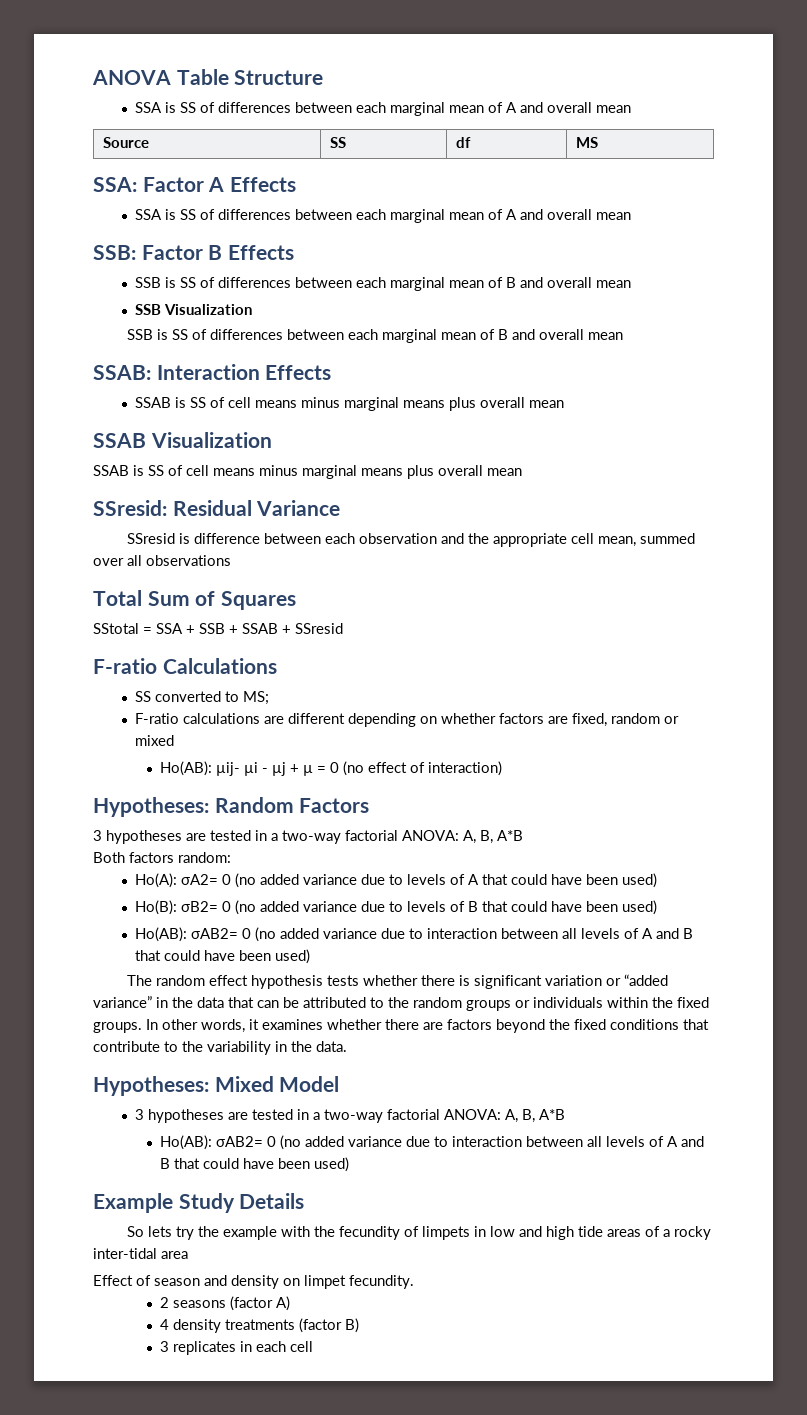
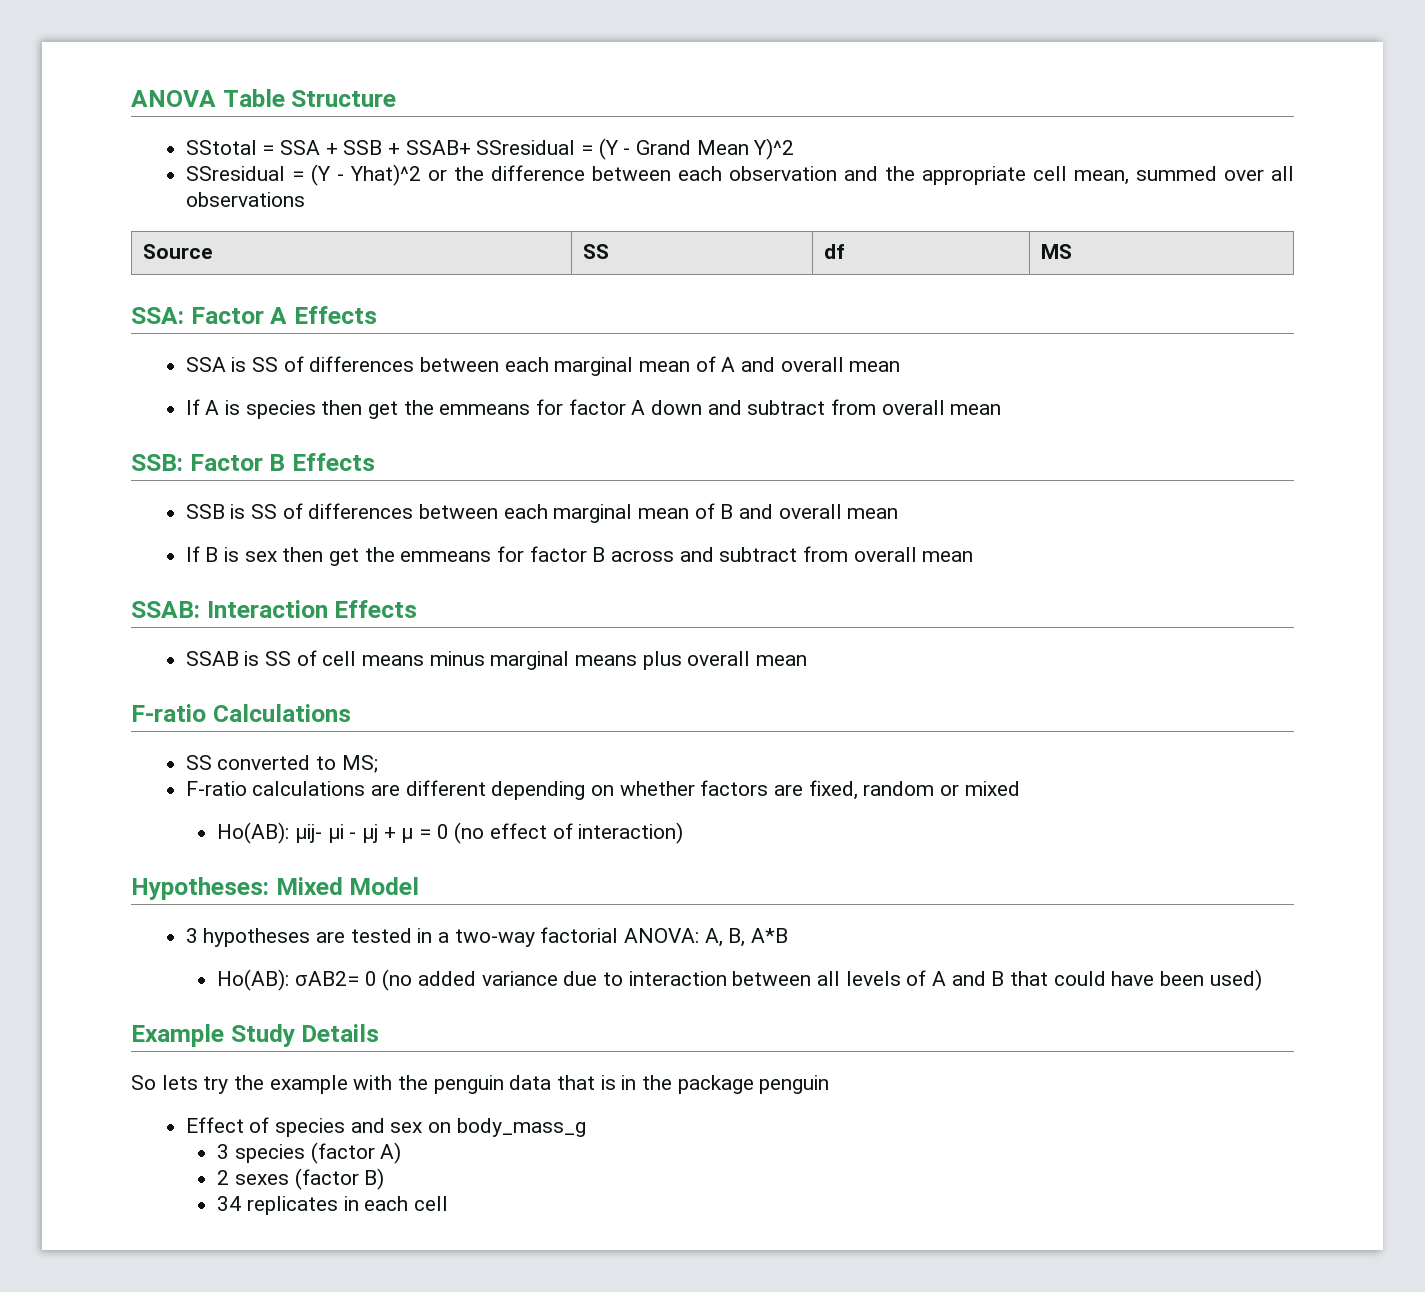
[134,102,631,116] SSA is SS of differences between each marginal mean of A and overall mean -> [185,138,795,160] [185,164,1295,186] [185,192,305,207] SStotal = SSA + SSB + SSAB+ SSresidual = (Y - Grand Mean Y)^2 // SSresidual = (Y - Yhat)^2 or the difference between each observation and the appropriate cell mean, summed over all observations
(631, 216) none -> [185,399,1002,419] // If A is species then get the emmeans for factor A down and subtract from overall mean
[134,304,252,315] [127,329,536,343] SSB Visualization // SSB is SS of differences between each marginal mean of B and -> [185,546,849,566] If B is sex then get the emmeans for factor B across and subtract from
[93,432,272,448] [93,465,522,479] [93,500,341,516] [127,533,696,547] [93,555,231,566] [93,590,296,610] [93,623,343,634] // SSAB Visualization // SSAB is SS of cell means minus marginal means plus overall mean // SSresid: Residual Variance // SSresid is difference between each observation and the appropriate cell mean, summed over all observations // Total Sum of Squares // SStotal = SSA + SSB + SSAB + SSresid -> (808, 660) none
[93,797,370,817] [93,830,523,844] [93,852,231,863] [134,873,657,888] [134,900,657,915] [134,927,693,942] [134,949,310,964] [127,974,669,989] [93,996,709,1011] [93,1019,709,1033] [93,1041,347,1055] // Hypotheses: Random Factors // 3 hypotheses are tested in a two-way factorial ANOVA: A, B, A*B // Both factors random: // Ho(A): σA2= 0 (no added variance due to levels of A that could have been used) // Ho(B): σB2= 0 (no added variance due to levels of B that could have been used) // Ho(AB): σAB2= 0 (no added variance due to interaction between all levels of A and B that could have been used) // The random effect hypothesis tests whether there is significant variation or “added variance” in the data that can be attributed to the random groups or individuals within the fixed groups. In other words, it examines whether there are factors beyond the fixed conditions that contribute to the variability in the data. -> (684, 833) none
[339,1226,712,1240] [93,1248,188,1259] [93,1275,414,1289] [160,1297,227,1308] fecundity of limpets in low and high tide areas of a rocky inter-tidal area // Effect of season and density on limpet fecundity. // 2 seasons -> [433,1075,830,1094] [185,1117,586,1137] [217,1144,305,1163] penguin data that is in the package penguin // Effect of species and sex on body_mass_g // 3 species
[160,1319,296,1333] 4 density treatments -> [217,1170,289,1185] 2 sexes
[160,1341,170,1352] 3 -> [217,1196,242,1211] 34

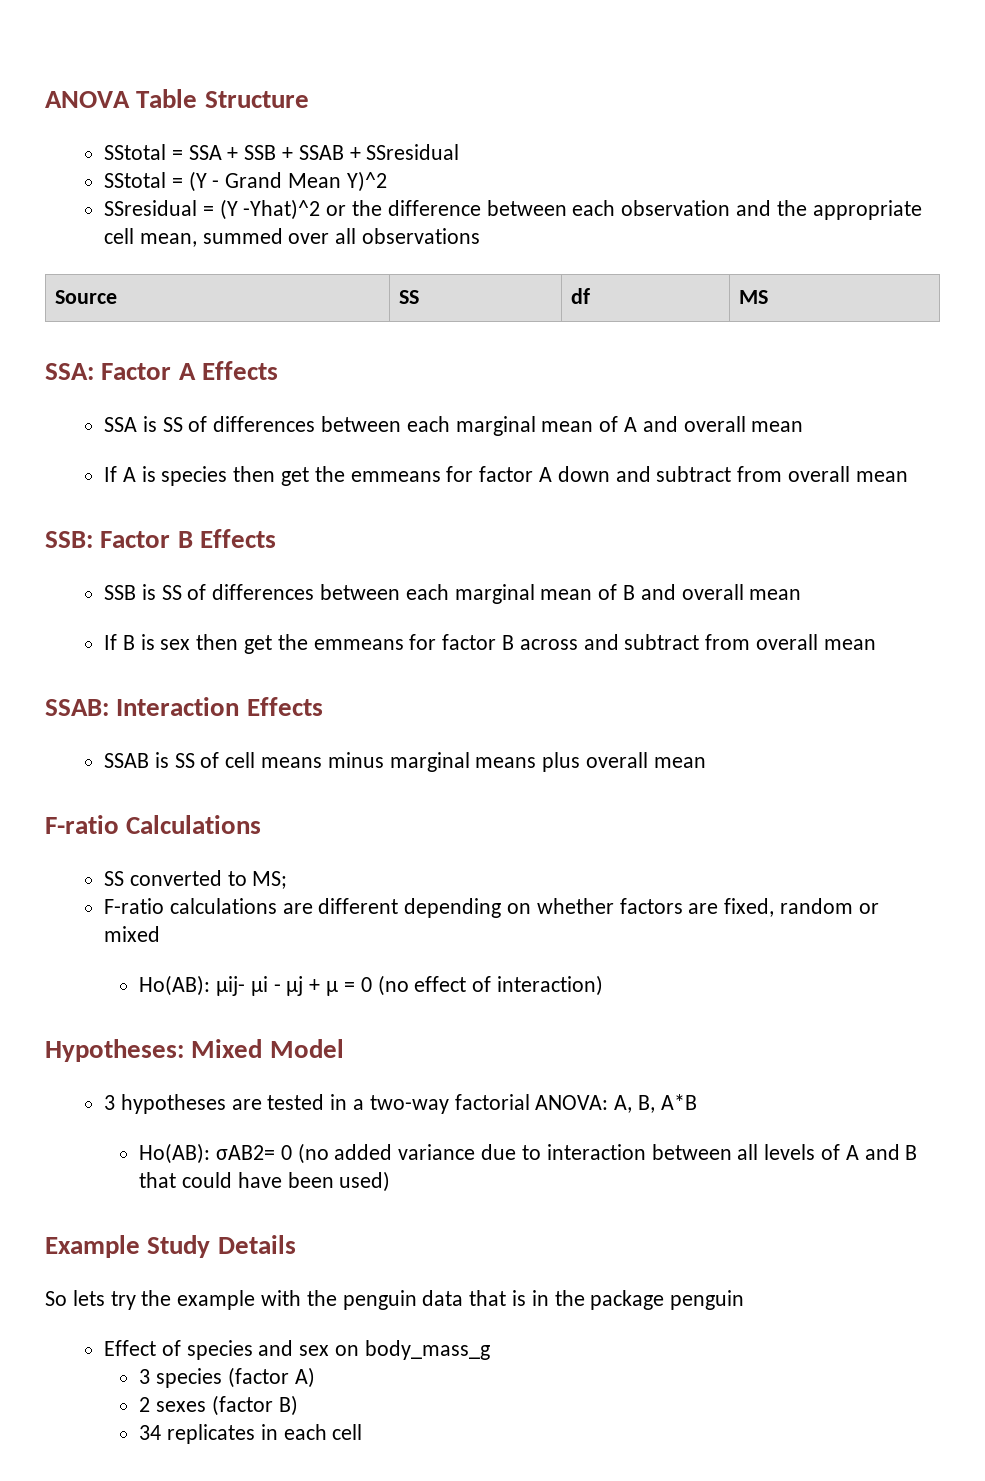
[405,140,576,155] SSAB+ SSresidual -> [298,144,460,160] [103,172,166,188] SSAB + SSresidual // SStotal
[336,164,421,186] - Yhat)^2 -> [243,199,321,220] -Yhat)^2

